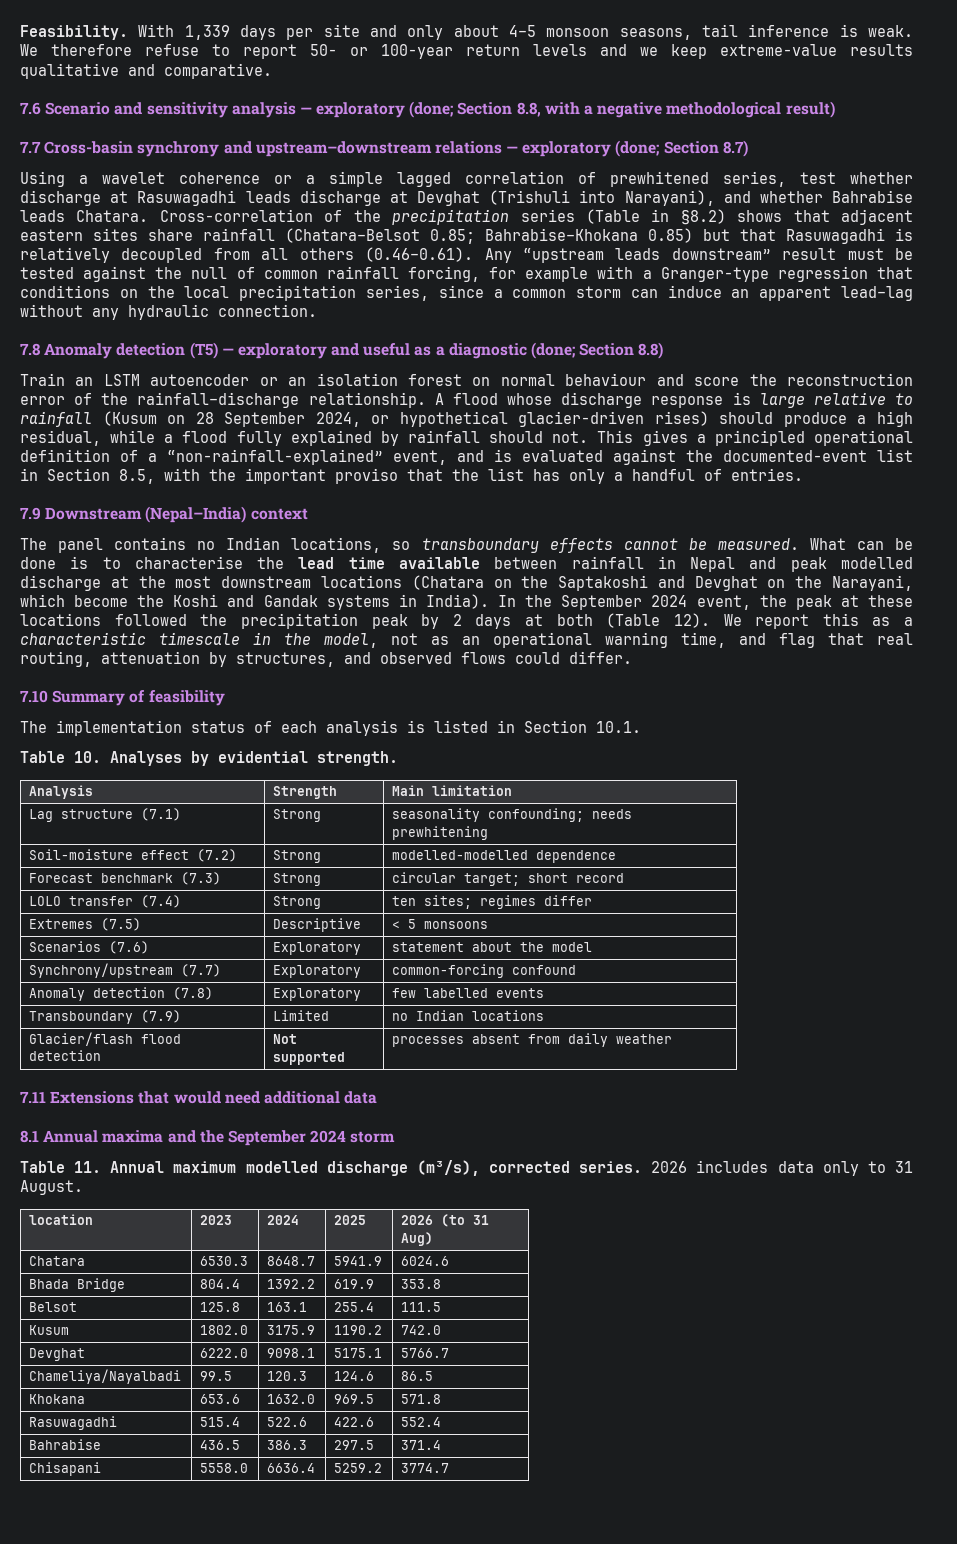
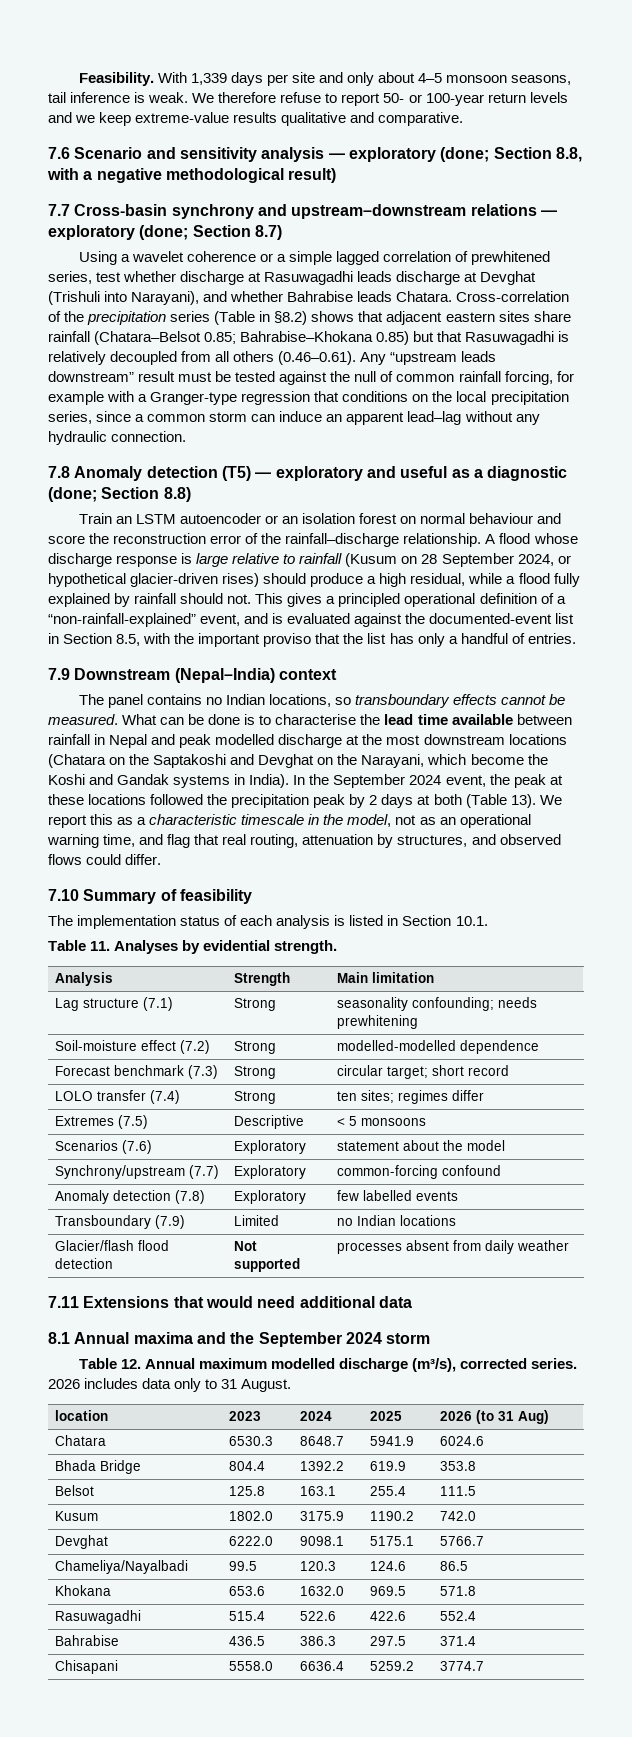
[673,613,710,628] 12). -> [510,794,536,808] 13).
[74,751,101,763] 10. -> [90,941,111,951] 11.
[74,1161,102,1173] 11. -> [120,1359,141,1369] 12.

